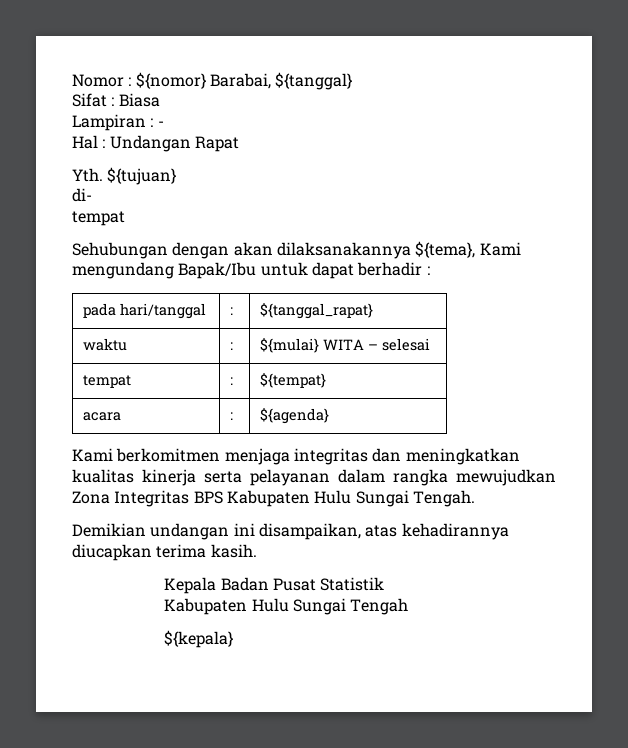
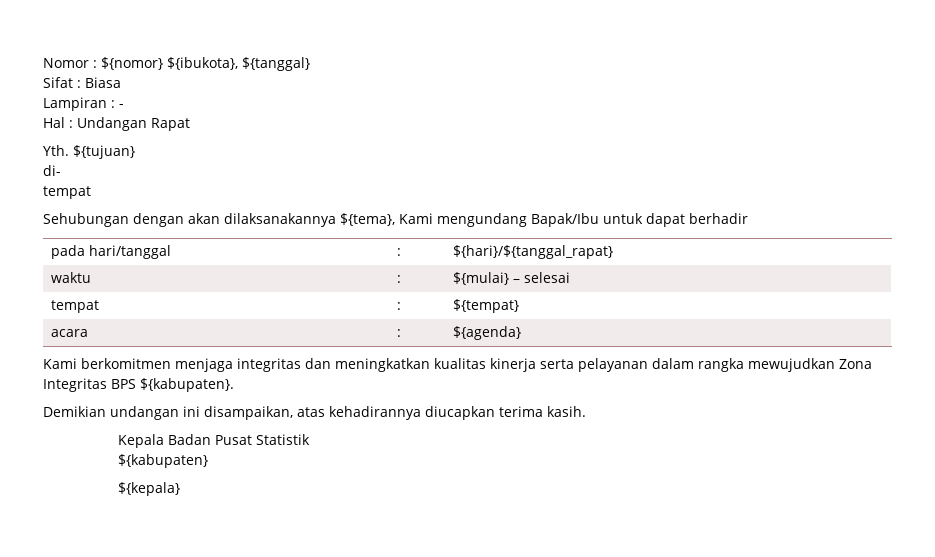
[209,73,271,89] Barabai, -> [167,57,238,70] ${ibukota},
[426,266,430,275] : -> (748, 218) none
[260,303,374,319] ${tanggal_rapat} -> [452,245,613,259] ${hari}/${tanggal_rapat}
[323,339,365,350] WITA -> (509, 278) none
[226,490,475,507] Kabupaten Hulu Sungai Tengah. -> [140,378,234,392] ${kabupaten}.
[164,598,409,615] Kabupaten Hulu Sungai Tengah -> [117,454,208,468] ${kabupaten}

